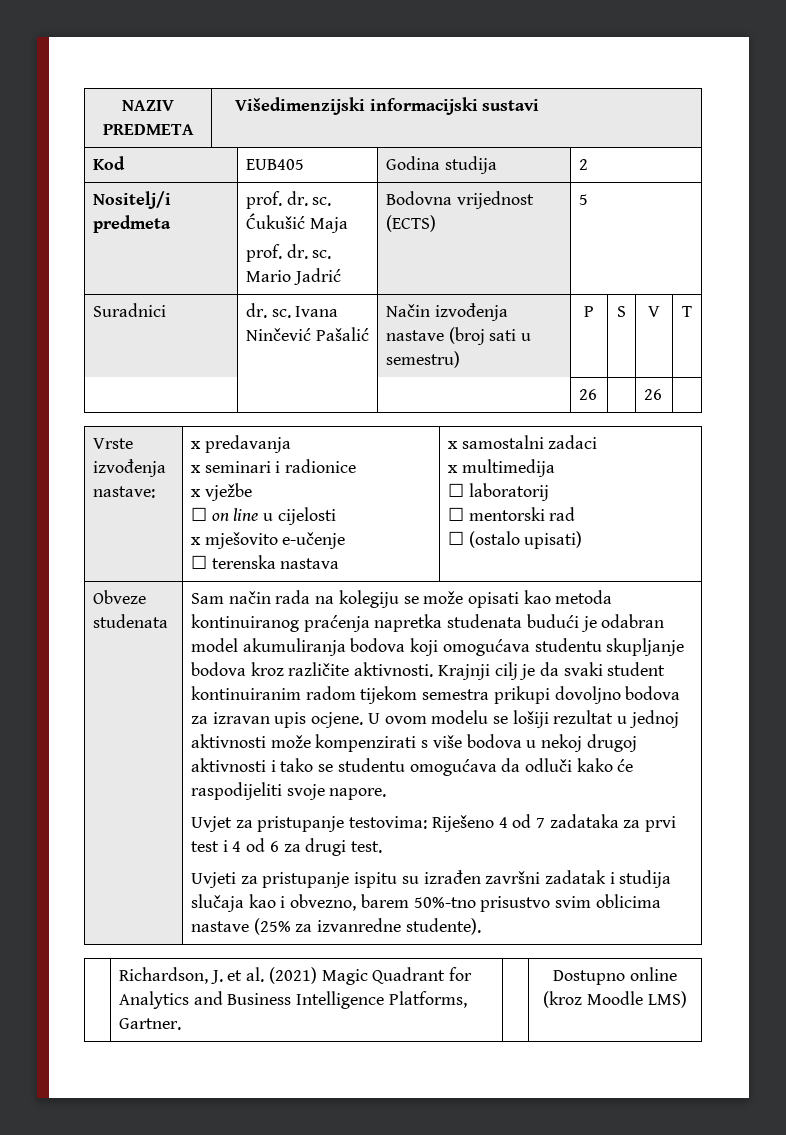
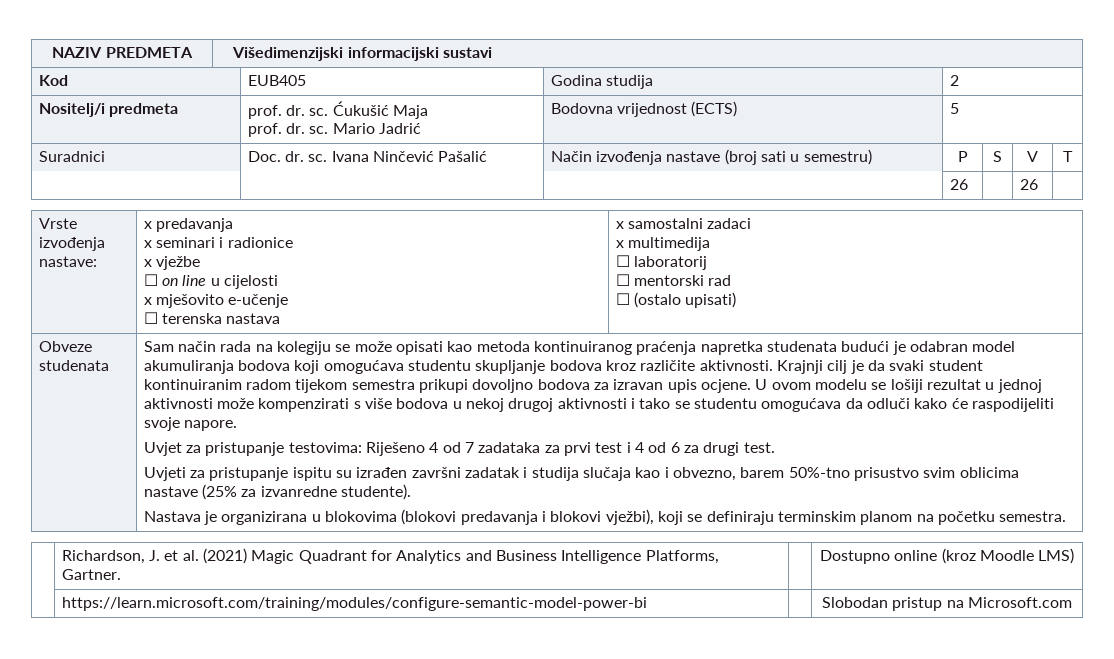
(166, 310) none -> [247,151,281,162] Doc.
(481, 926) none -> [143,509,1067,525] // Nastava je organizirana u blokovima (blokovi predavanja i blokovi vježbi), koji se definiraju terminskim planom na početku semestra.
(687, 999) none -> [61,597,647,611] [822,597,1072,611] // | https://learn.microsoft.com/training/modules/configure-semantic-model-power-bi | | Slobodan pristup na Microsoft.com

